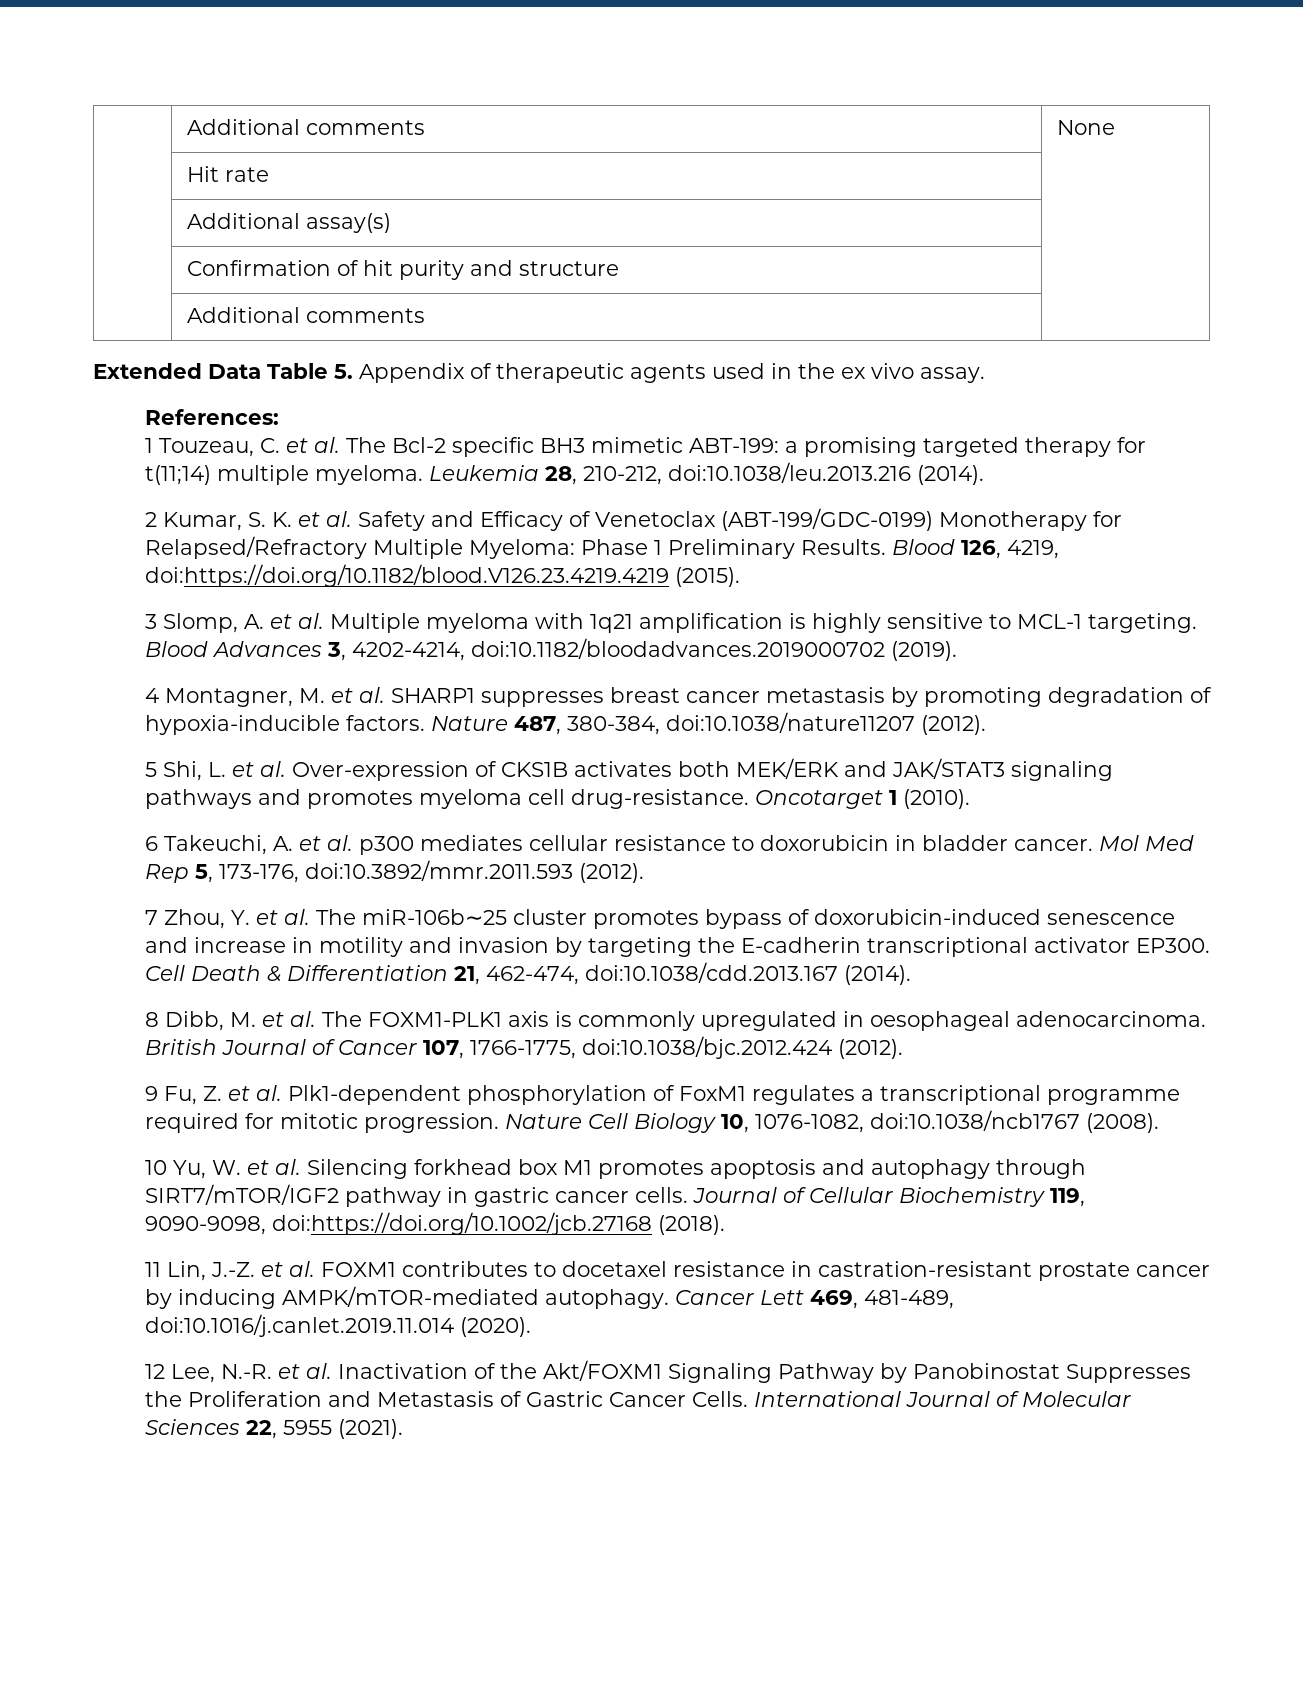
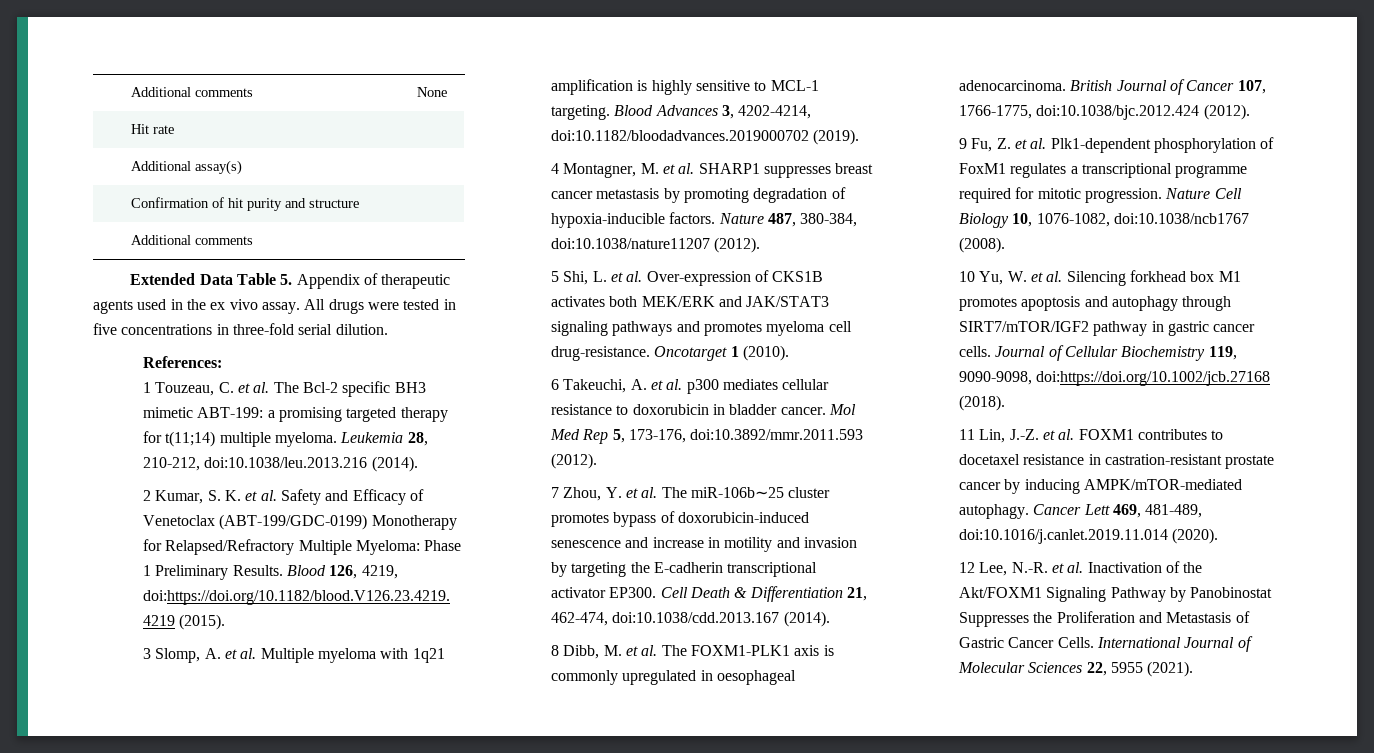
(985, 375) none -> [304,299,456,314] [93,323,388,335] All drugs were tested in five concentrations in three-fold serial dilution.

